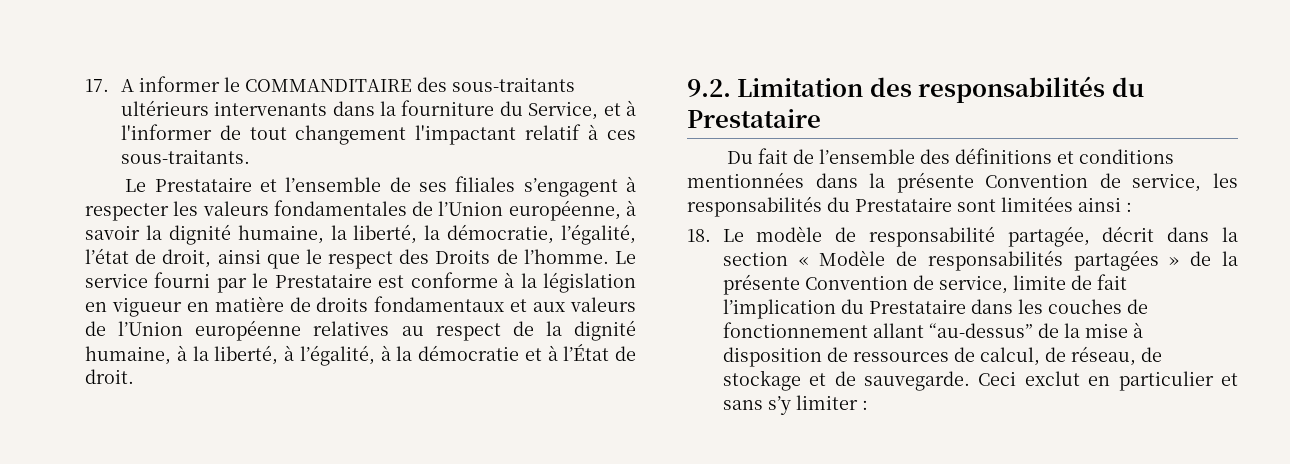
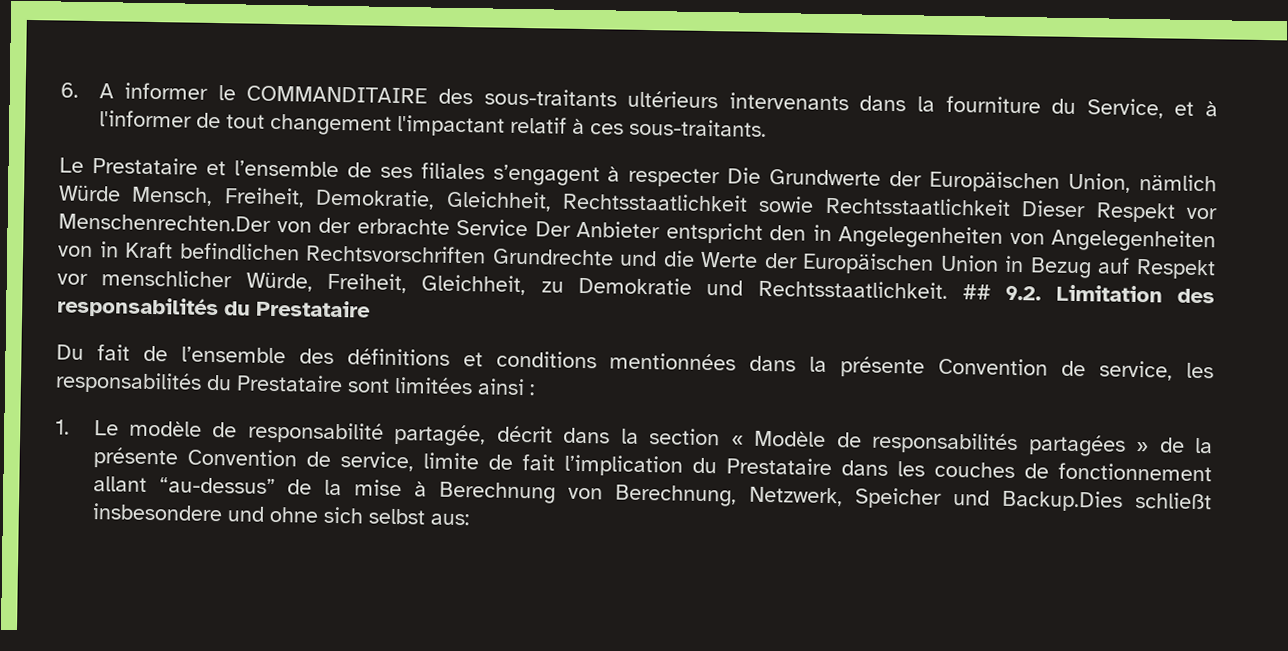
[85,79,109,92] 17. -> [60,82,79,98] 6.
[173,200,637,221] [85,224,636,245] [85,248,636,269] [85,272,637,293] [85,296,637,317] [85,320,636,341] [85,344,636,366] [85,369,134,384] les valeurs fondamentales de l’Union européenne, à savoir la dignité humaine, la liberté, la démocratie, l’égalité, l’état de droit, ainsi que le respect des Droits de l’homme. Le service fourni par le Prestataire est conforme à la législation en vigueur en matière de droits fondamentaux et aux valeurs de l’Union européenne relatives au respect de la dignité humaine, à la liberté, à l’égalité, à la démocratie et à l’État de droit. // -> [727,167,1217,193] [58,184,1217,223] [58,213,1216,253] [58,241,1216,280] [57,269,992,300] Die Grundwerte der Europäischen Union, nämlich Würde Mensch, Freiheit, Demokratie, Gleichheit, Rechtsstaatlichkeit sowie Rechtsstaatlichkeit Dieser Respekt vor Menschenrechten.Der von der erbrachte Service Der Anbieter entspricht den in Angelegenheiten von Angelegenheiten von in Kraft befindlichen Rechtsvorschriften Grundrechte und die Werte der Europäischen Union in Bezug auf Respekt vor menschlicher Würde, Freiheit, Gleichheit, zu Demokratie und Rechtsstaatlichkeit. ##
[687,229,711,242] 18. -> [55,419,70,435] 1.
[722,346,1162,367] [722,370,1238,391] [722,395,868,415] disposition de ressources de calcul, de réseau, de stockage et de sauvegarde. Ceci exclut en particulier et sans s’y limiter : -> [439,481,1212,512] [91,503,470,526] Berechnung von Berechnung, Netzwerk, Speicher und Backup.Dies schließt insbesondere und ohne sich selbst aus:

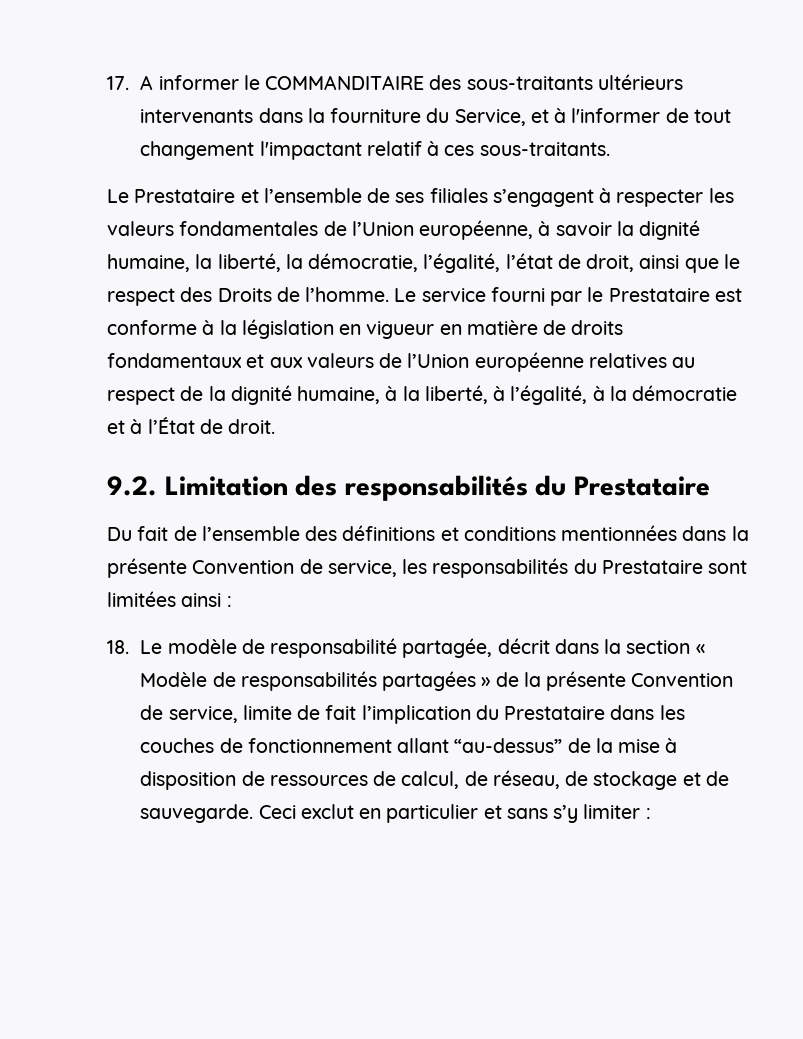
[60,82,79,98] 6. -> [107,76,129,90] 17.
[727,167,1217,193] [58,184,1217,223] [58,213,1216,253] [58,241,1216,280] [57,269,992,300] Die Grundwerte der Europäischen Union, nämlich Würde Mensch, Freiheit, Demokratie, Gleichheit, Rechtsstaatlichkeit sowie Rechtsstaatlichkeit Dieser Respekt vor Menschenrechten.Der von der erbrachte Service Der Anbieter entspricht den in Angelegenheiten von Angelegenheiten von in Kraft befindlichen Rechtsvorschriften Grundrechte und die Werte der Europäischen Union in Bezug auf Respekt vor menschlicher Würde, Freiheit, Gleichheit, zu Demokratie und Rechtsstaatlichkeit. ## -> [708,188,734,203] [107,220,701,240] [107,253,740,273] [107,287,742,306] [107,319,624,339] [107,352,696,372] [107,385,738,405] [107,417,276,434] les valeurs fondamentales de l’Union européenne, à savoir la dignité humaine, la liberté, la démocratie, l’égalité, l’état de droit, ainsi que le respect des Droits de l’homme. Le service fourni par le Prestataire est conforme à la législation en vigueur en matière de droits fondamentaux et aux valeurs de l’Union européenne relatives au respect de la dignité humaine, à la liberté, à l’égalité, à la démocratie et à l’État de droit. //
[55,419,70,435] 1. -> [107,640,129,654] 18.
[439,481,1212,512] [91,503,470,526] Berechnung von Berechnung, Netzwerk, Speicher und Backup.Dies schließt insbesondere und ohne sich selbst aus: -> [140,770,730,790] [140,804,651,823] disposition de ressources de calcul, de réseau, de stockage et de sauvegarde. Ceci exclut en particulier et sans s’y limiter :

